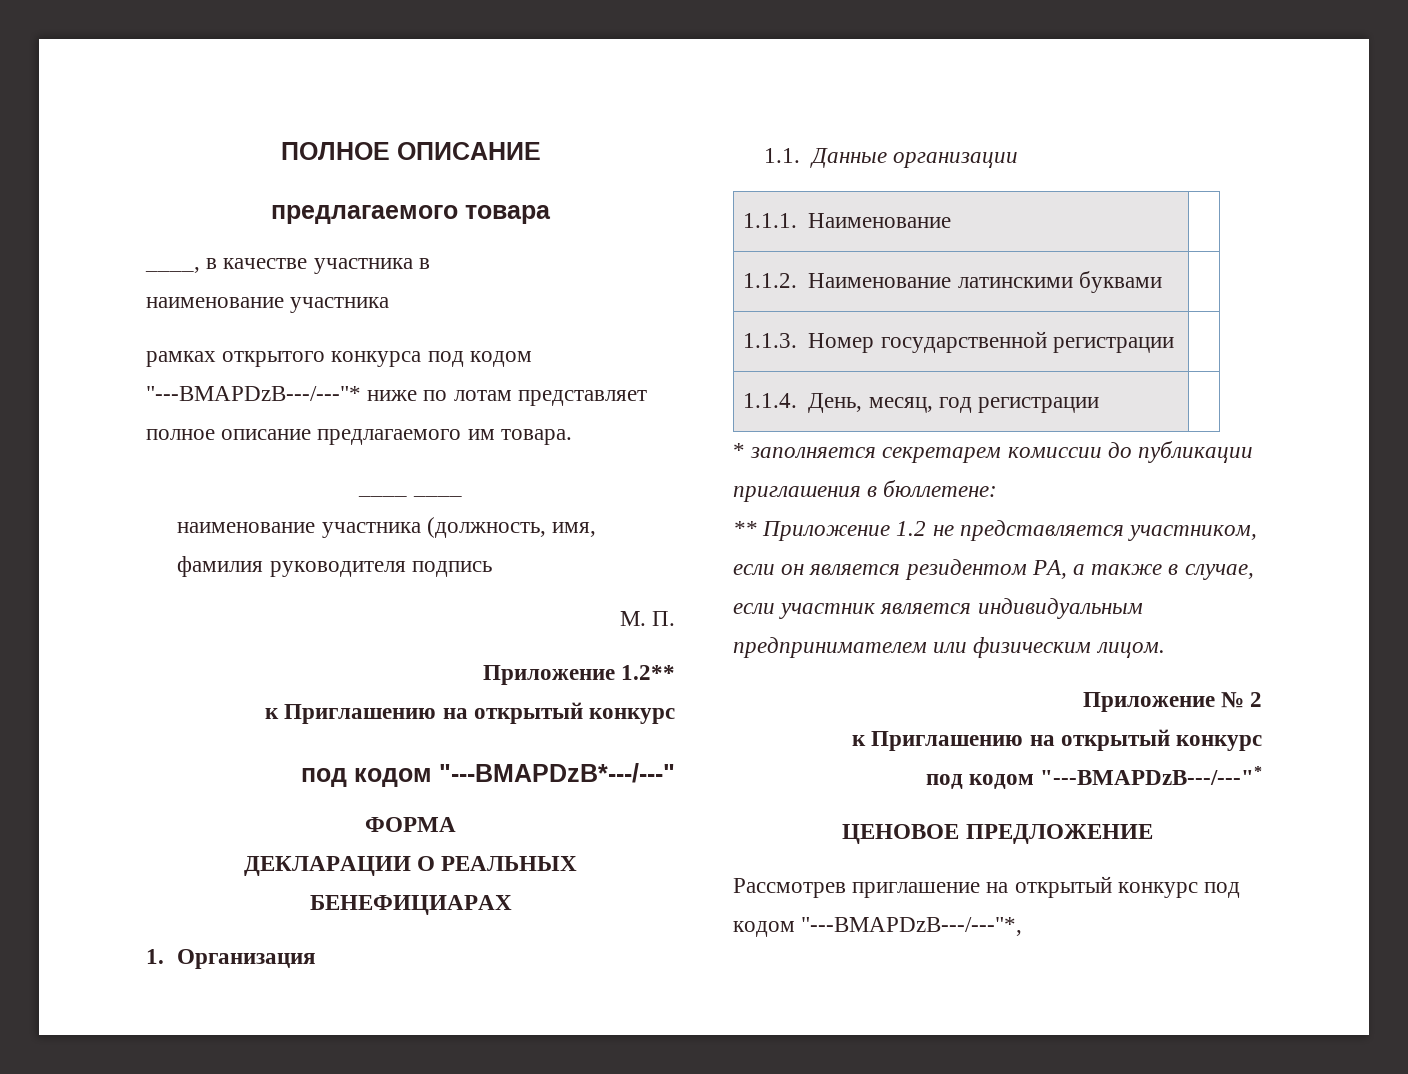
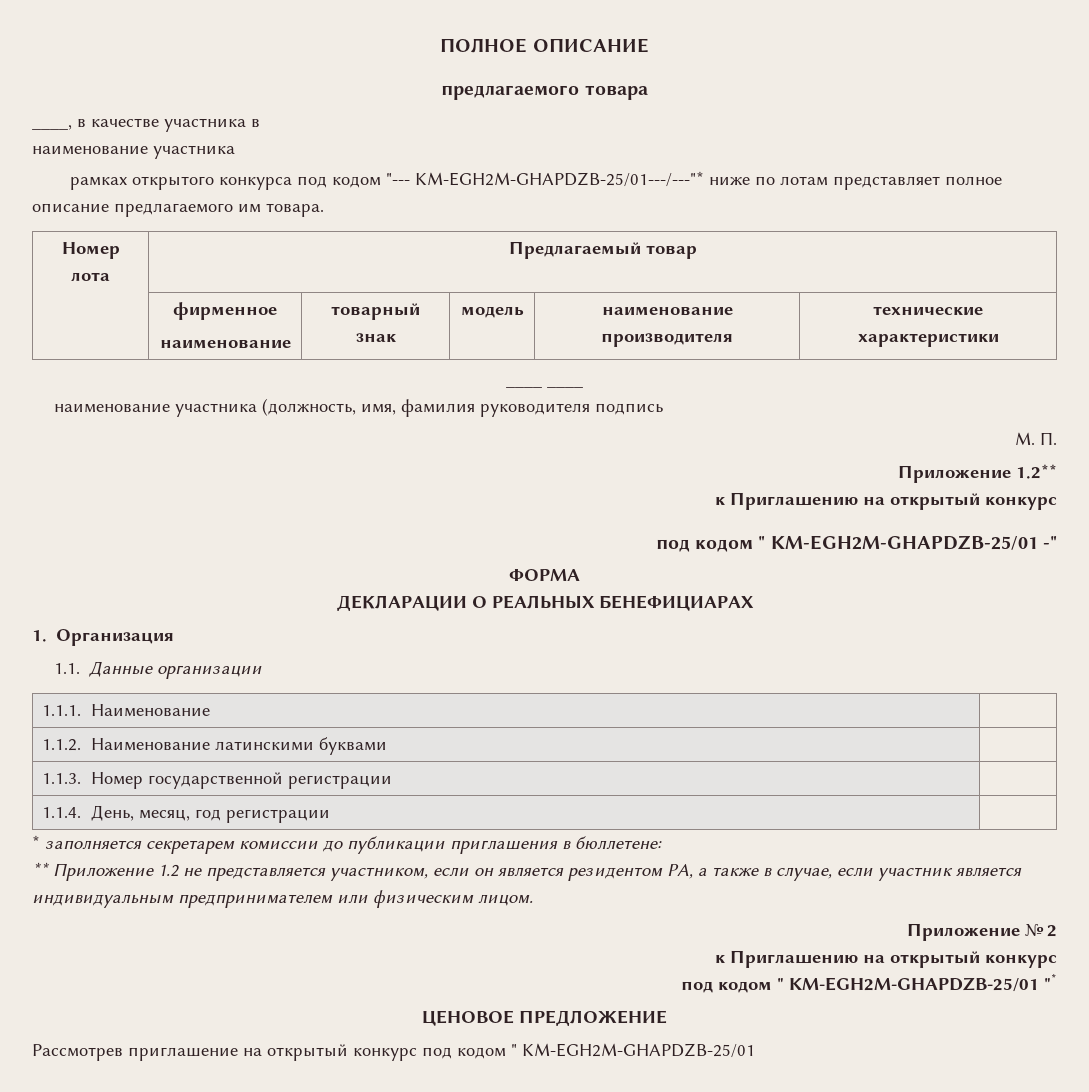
[146,386,361,401] "---BMAPDzB---/---"* -> [386,171,705,187] "--- KM-EGH2M-GHAPDZB-25/01---/---"*
(572, 437) none -> [61,242,120,259] [71,272,110,281] [508,241,697,259] [173,302,277,320] [159,339,291,349] [331,303,420,320] [355,333,396,342] [460,306,524,318] [601,306,733,316] [601,333,733,347] [873,306,983,315] [857,333,999,347] // Номер лота | Предлагаемый товар // | фирменное // наименование | товарный знак | модель | наименование производителя | технические характеристики
[439,763,675,783] "---BMAPDzB*---/---" -> [758,535,1057,550] " KM-EGH2M-GHAPDZB-25/01 -"
[1040,766,1262,785] "---BMAPDzB---/---"* -> [777,974,1057,992] " KM-EGH2M-GHAPDZB-25/01 "*
[801,917,1023,936] "---BMAPDzB---/---"*, -> [511,1043,755,1058] " KM-EGH2M-GHAPDZB-25/01

